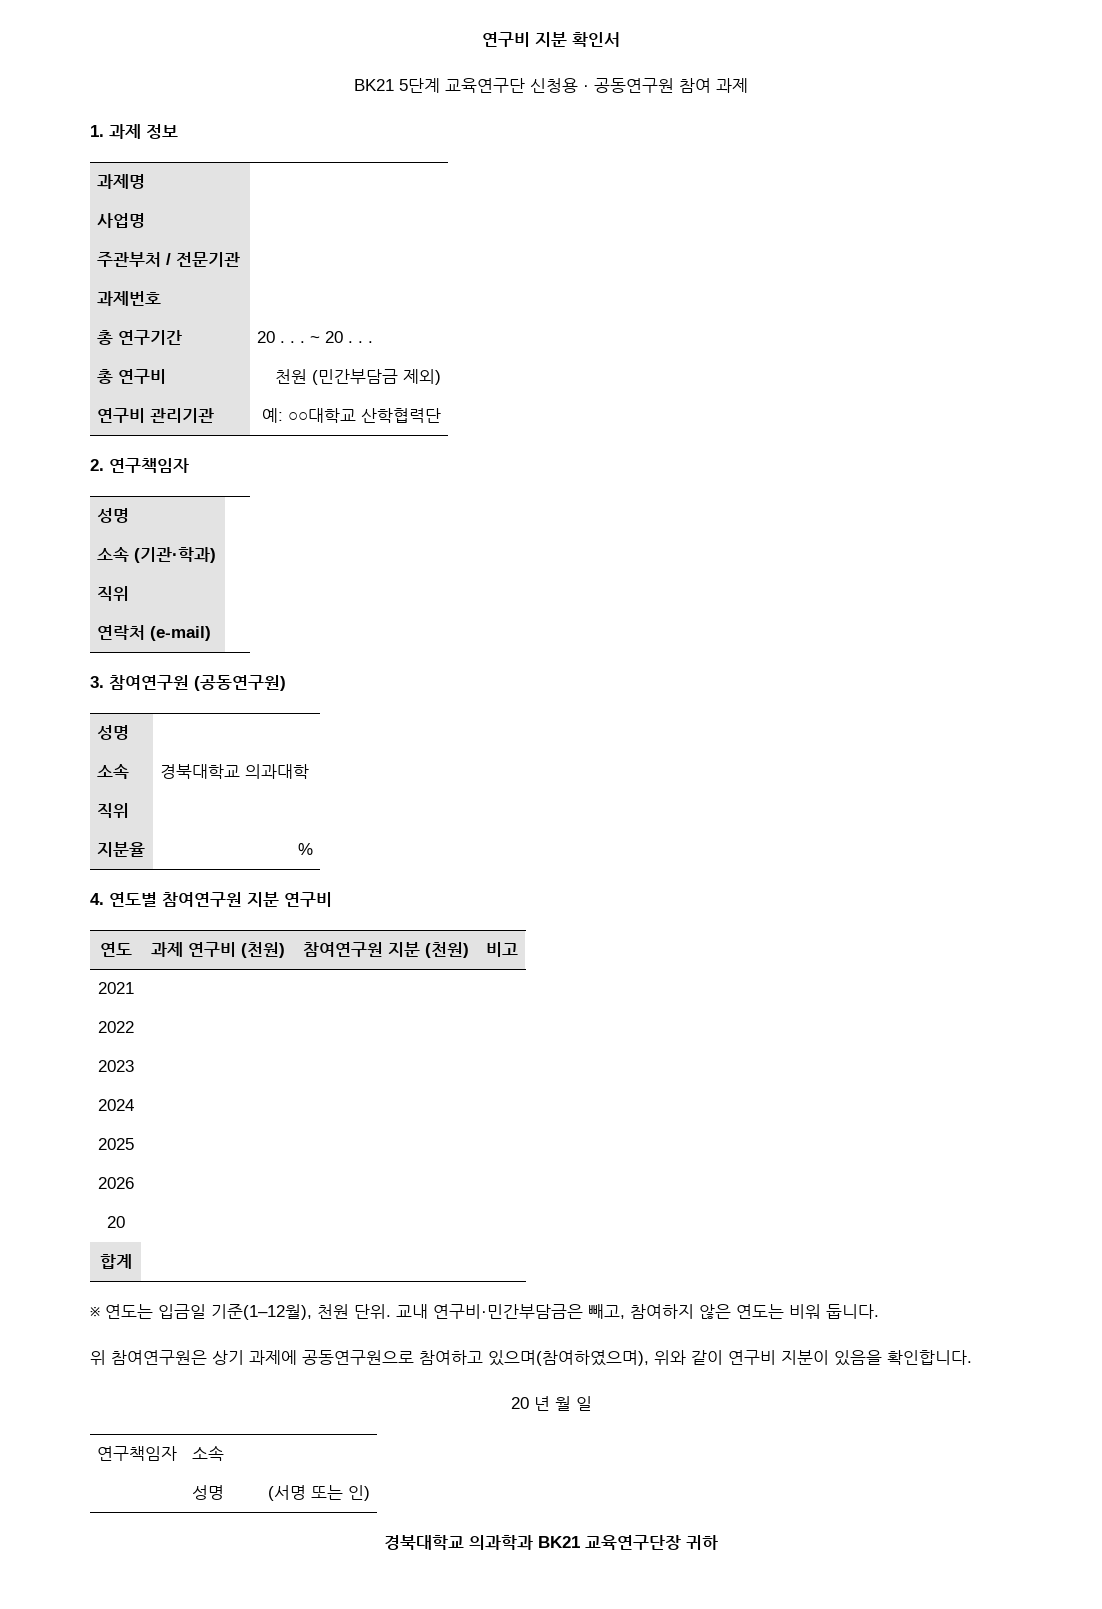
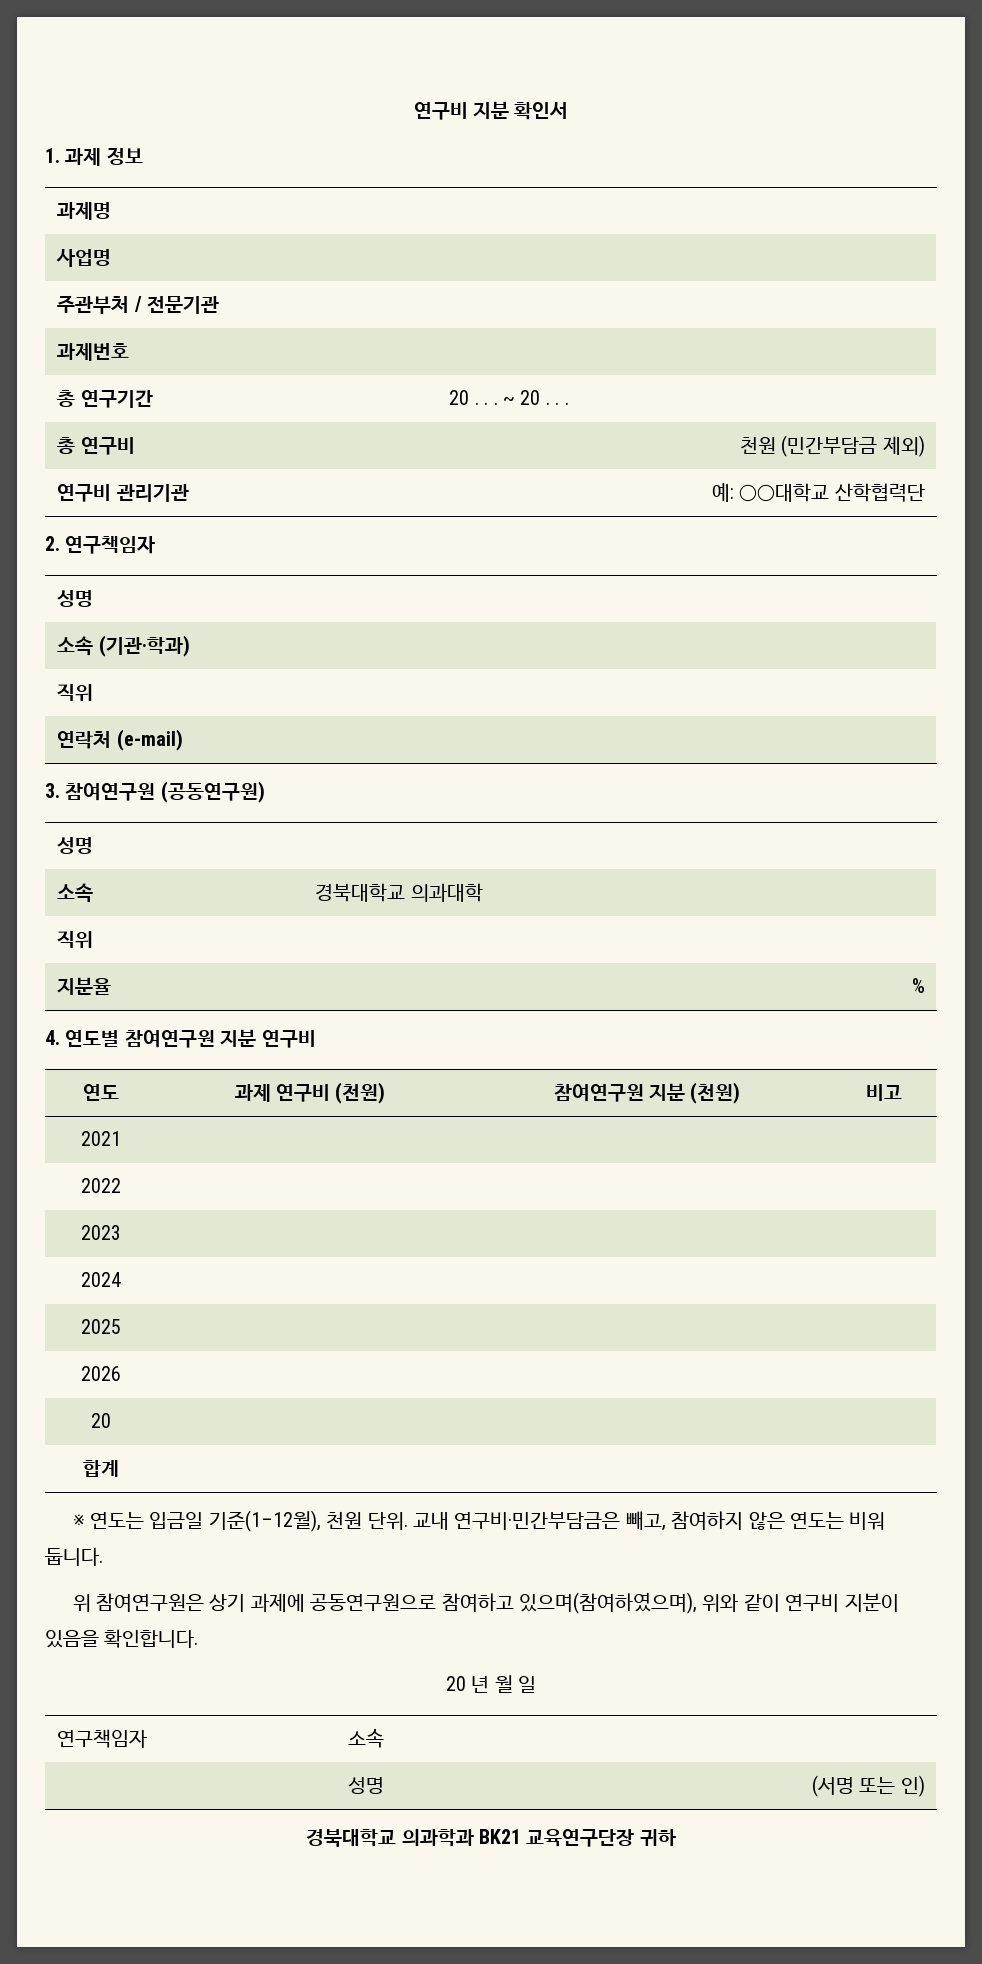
[354,78,748,93] // BK21 5단계 교육연구단 신청용 · 공동연구원 참여 과제 -> (569, 111) none

